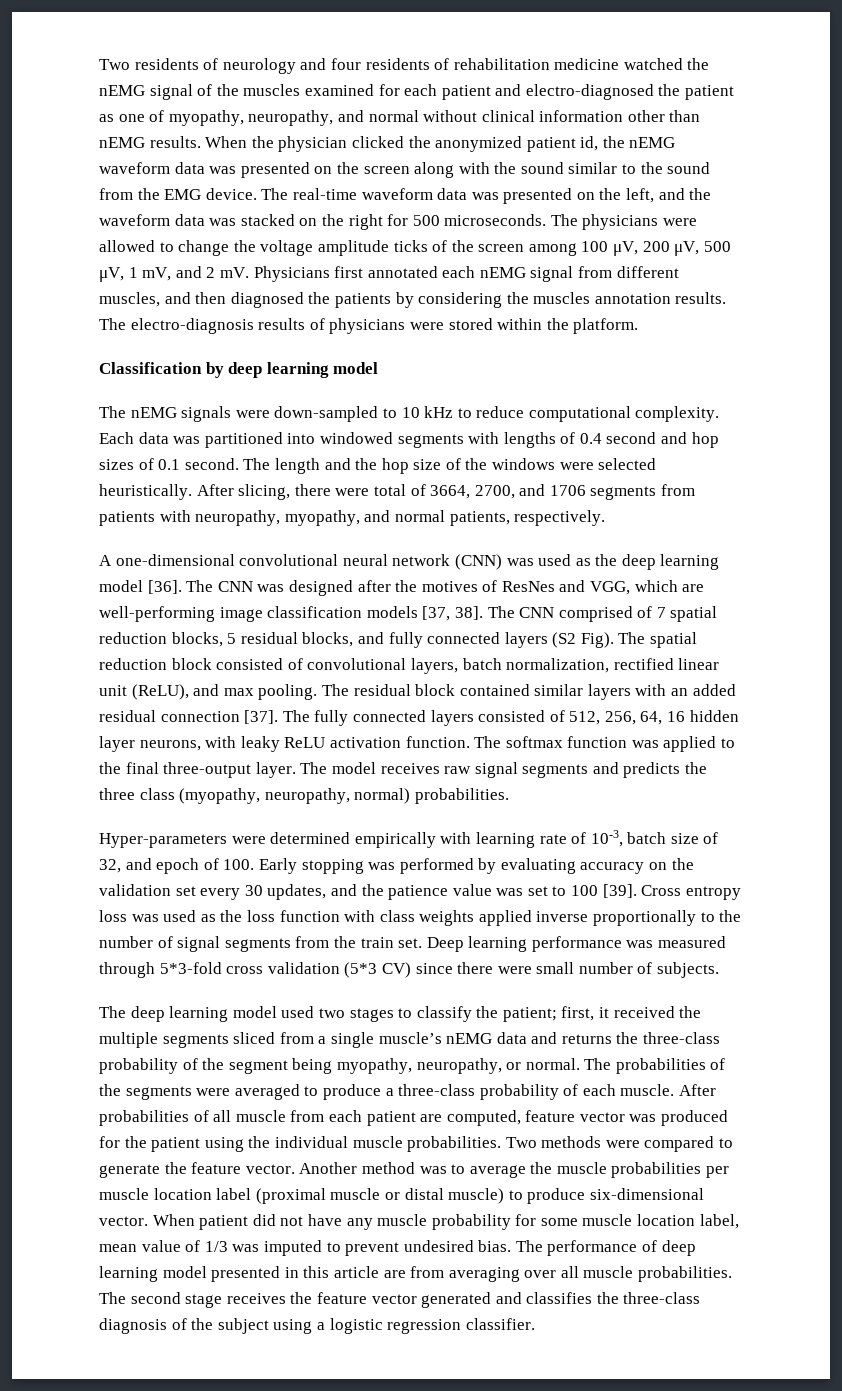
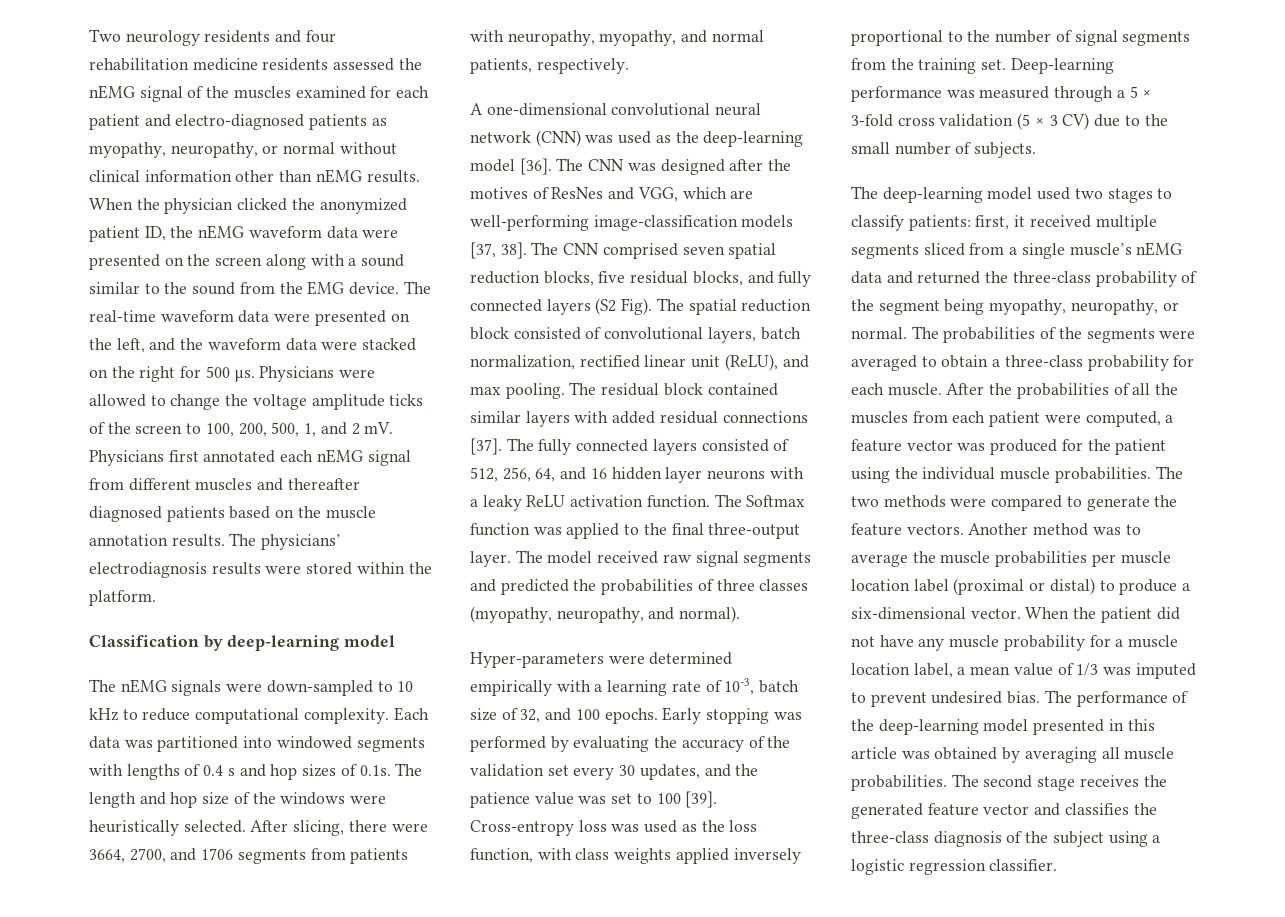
[99,58,683,74] Two residents of neurology and four residents of rehabilitation medicine watched -> [89,29,336,46] [89,58,395,71] Two neurology residents and four rehabilitation medicine residents assessed
[658,84,735,100] [99,110,364,126] the patient as one of myopathy, neuropathy, and -> [309,114,387,130] [89,142,279,158] patients as myopathy, neuropathy, or
[580,136,599,151] id, -> [144,226,166,241] ID,
[209,166,237,174] was -> [362,229,399,238] were
[494,162,517,174] the -> [348,258,357,266] a
[471,192,499,200] was -> [274,313,311,322] were
[209,218,237,226] was -> [321,341,358,350] were
[444,214,659,230] microseconds. The physicians -> [234,366,335,382] μs. Physicians
[528,241,731,256] [99,267,172,282] among 100 μV, 200 μV, 500 μV, 1 mV, -> [186,422,317,437] to 100, 200, 500, 1,
[99,292,727,308] [99,318,406,334] muscles, and then diagnosed the patients by considering the muscles annotation results. The electro-diagnosis results of physicians -> [195,478,360,491] [89,506,376,522] [89,533,342,550] [89,562,261,578] muscles and thereafter diagnosed patients based on the muscle annotation results. The physicians’ electrodiagnosis results
[228,362,329,378] deep learning -> [227,635,340,651] deep-learning
[606,432,657,444] second -> [227,768,235,776] s
[158,458,239,470] 0.1 second. -> [359,765,391,776] 0.1s.
[355,458,378,470] the -> (166, 798) none
[598,458,657,470] [99,484,192,500] selected heuristically. -> [89,820,246,836] heuristically selected.
[373,484,426,496] total of -> (428, 827) none
[621,554,720,570] deep learning -> [703,131,804,147] deep-learning
[219,606,363,622] image classification -> [593,215,738,231] image-classification
[637,606,666,618] of 7 -> [682,246,725,255] seven
[227,633,237,644] 5 -> [598,271,626,283] five
[671,688,689,696] an -> (609, 417) none
[160,711,240,722] connection -> [722,411,808,423] connections
(663, 718) none -> [560,467,587,480] and
[139,736,237,751] neurons, with -> [707,467,804,480] [470,499,478,507] neurons with a
[505,736,563,748] softmax -> [746,495,806,507] Softmax
[380,763,440,774] receives -> [597,551,659,564] received
[623,762,708,778] [99,788,509,804] predicts the three class (myopathy, neuropathy, normal) probabilities. -> [500,579,809,595] [470,606,741,623] predicted the probabilities of three classes (myopathy, neuropathy, and normal).
(472, 838) none -> [594,684,603,692] a
[156,858,255,874] epoch of 100. -> [575,708,658,724] 100 epochs.
[580,862,668,874] accuracy on -> [654,736,765,752] the accuracy of
[641,885,741,900] Cross entropy -> [470,820,574,836] Cross-entropy
[279,910,340,922] function -> [470,848,533,863] function,
[536,910,697,926] inverse proportionally -> [733,848,801,864] [851,30,943,46] inversely proportional
[360,936,727,952] [99,962,532,978] train set. Deep learning performance was measured through 5*3-fold cross validation (5*3 CV) since there were -> [918,58,1114,74] [851,86,1153,102] [851,113,1168,130] training set. Deep-learning performance was measured through a 5 × 3-fold cross validation (5 × 3 CV) due to the
[130,1006,229,1022] deep learning -> [882,187,983,203] deep-learning
[476,1006,557,1022] the patient; -> [908,215,971,231] patients:
[679,1006,702,1018] the -> (1091, 221) none
[561,1034,612,1044] returns -> [917,271,981,284] returned
[322,1084,381,1100] produce -> [941,355,989,368] obtain
[563,1084,579,1096] of -> [1173,355,1195,367] for
(717, 1090) none -> [989,383,1013,395] the
[235,1110,286,1122] muscle -> [1155,383,1179,395] [851,411,908,424] the muscles
[420,1110,521,1126] are computed, -> [1044,411,1174,427] were computed, a
[505,1137,537,1148] Two -> [1155,466,1183,479] [851,496,879,507] The two
[245,1164,295,1174] vector. -> [906,524,964,535] vectors.
[330,1188,586,1204] muscle or distal muscle) to produce -> [1029,578,1191,595] or distal) to produce a
(195, 1220) none -> [1073,607,1097,619] the
[540,1218,578,1226] some -> [1115,639,1124,647] a
(739, 1221) none -> [957,667,966,675] a
[661,1240,696,1256] [99,1266,158,1282] deep learning -> [851,719,979,735] the deep-learning
[383,1266,557,1282] are from averaging over -> [901,747,1097,763] was obtained by averaging
[316,1292,492,1308] feature vector generated -> [851,803,1030,819] generated feature vector

